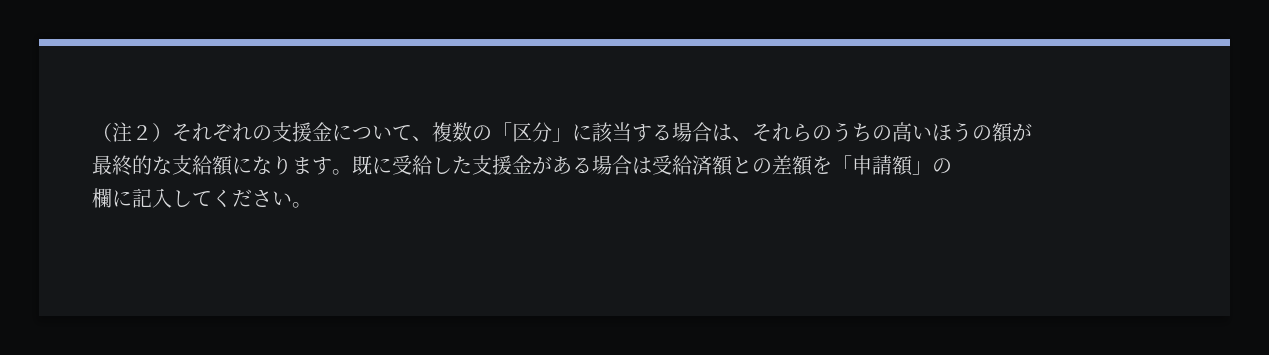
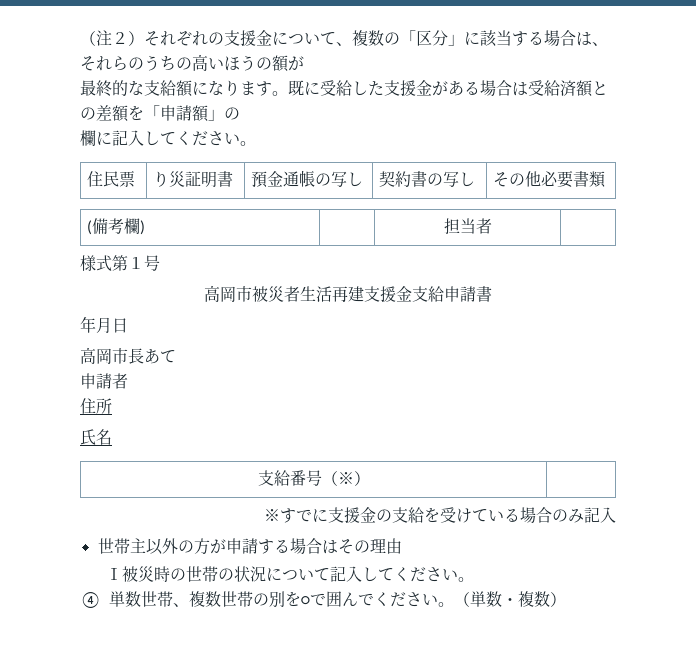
(312, 205) none -> [86,171,135,187] [152,171,233,188] [250,170,363,188] [378,171,475,187] [492,171,606,188] [86,218,145,235] [443,218,492,234] [80,255,160,271] [204,285,492,302] [80,316,128,333] [80,347,176,364] [80,373,128,389] [80,398,112,414] [80,429,112,445] [257,470,370,486] [264,507,616,523] [97,538,402,555] [106,566,475,582] [80,591,566,608] // 住民票 | り災証明書 | 預金通帳の写し | 契約書の写し | その他必要書類 // (備考欄) | | 担当者 | // 様式第１号 // 高岡市被災者生活再建支援金支給申請書 // 年月日 // 高岡市長あて // 申請者 // 住所 // 氏名 // 支給番号（※） | // ※すでに支援金の支給を受けている場合のみ記入 // 世帯主以外の方が申請する場合はその理由 // Ⅰ被災時の世帯の状況について記入してください。 // ④単数世帯、複数世帯の別を○で囲んでください。（単数・複数）

